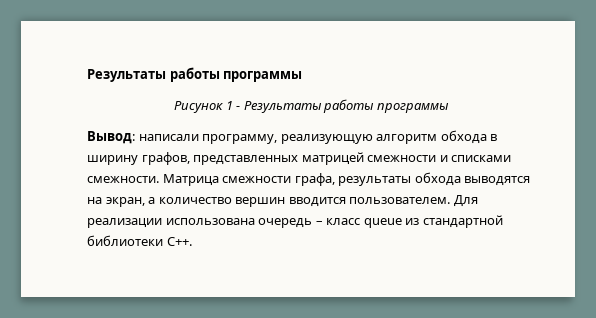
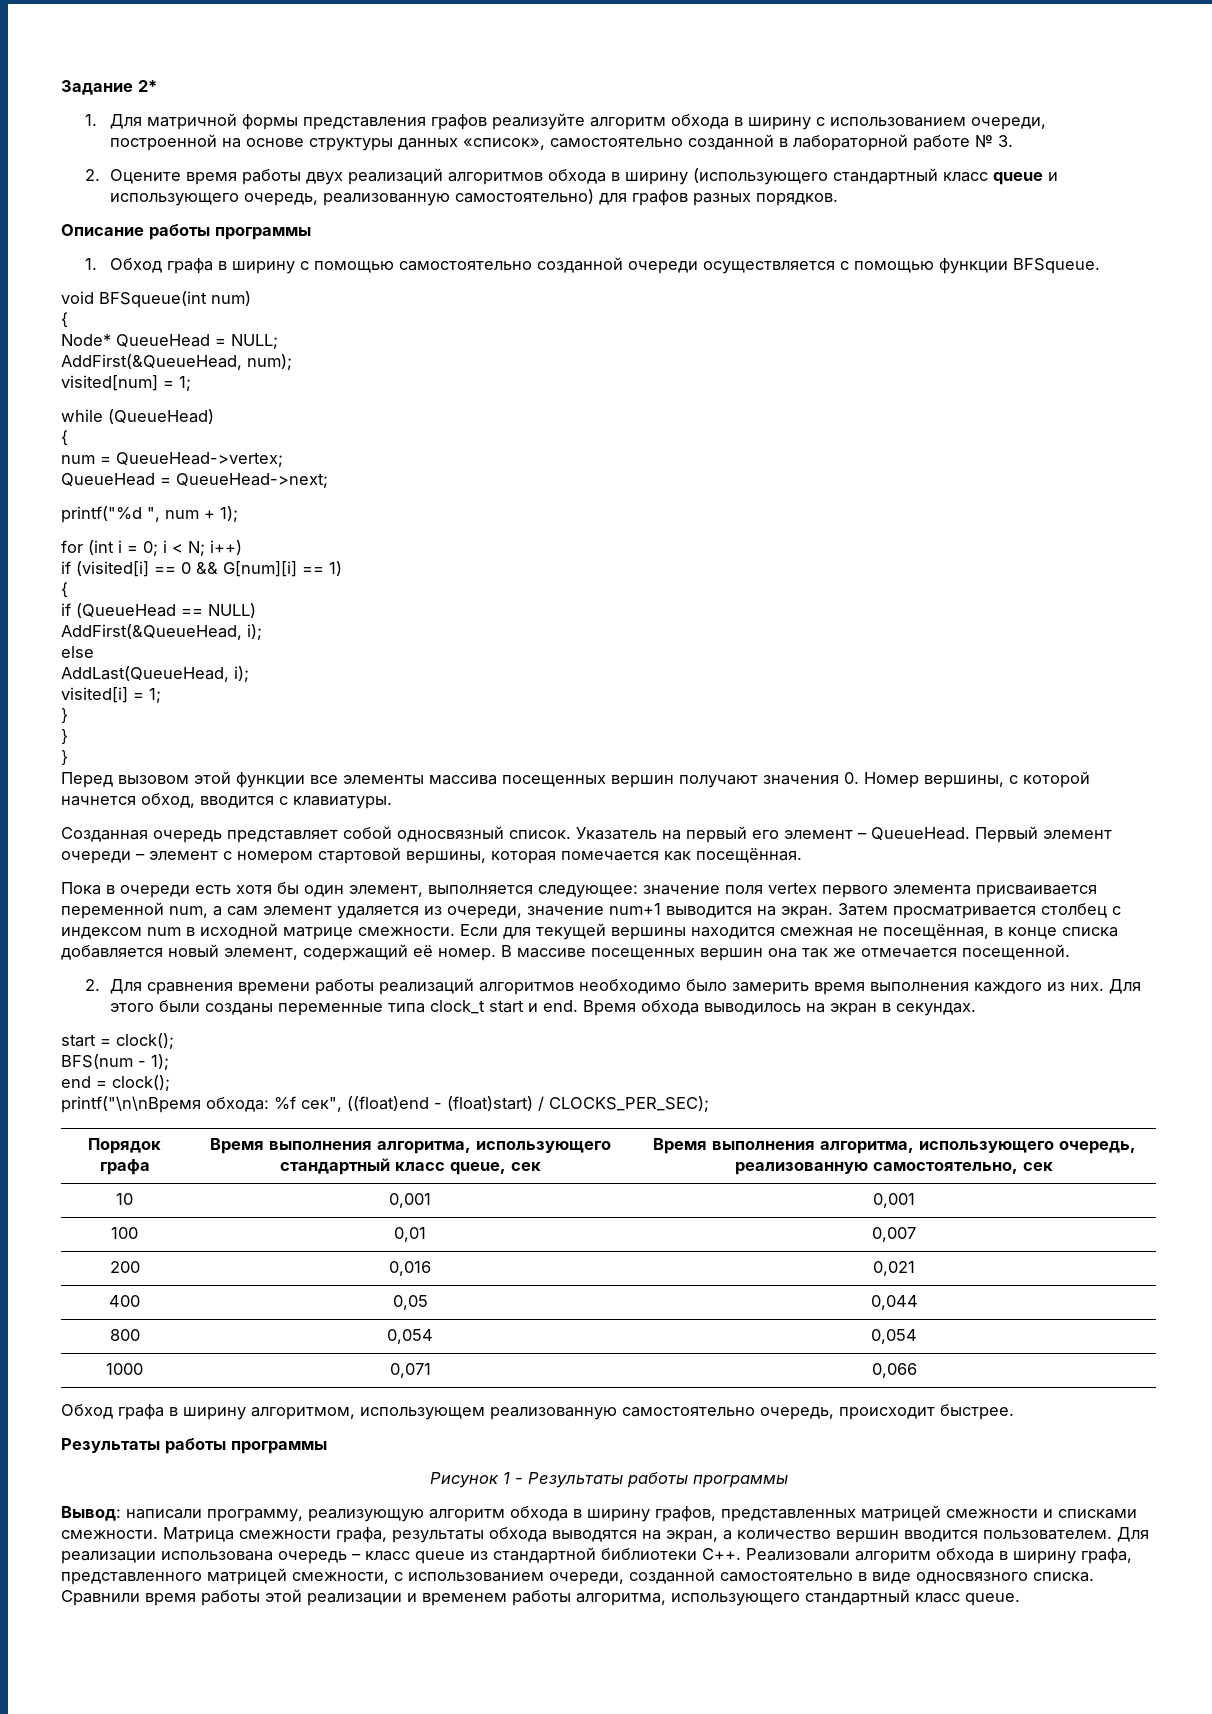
(87, 75) none -> [61,80,157,95] [85,113,1046,130] [109,134,1013,151] [85,168,1058,185] [109,189,838,206] [61,224,311,240] [85,257,1100,274] [61,291,251,308] [61,312,68,328] [61,334,278,349] [61,354,292,370] [61,375,191,391] [61,409,214,424] [61,430,68,446] [61,452,283,467] [61,473,328,488] [61,506,238,523] [61,540,242,556] [61,561,342,577] [61,582,68,598] [61,603,256,618] [61,624,262,640] [61,646,94,658] [61,666,249,682] [61,687,161,703] [61,708,68,724] [61,729,68,745] [61,750,68,766] [61,771,1090,788] [61,793,392,809] [61,826,1112,843] [61,847,802,864] [61,882,1097,898] [61,902,1121,919] [61,923,1118,940] [61,944,1070,961] [85,978,1141,995] [109,1000,976,1016] [61,1033,174,1049] [61,1054,169,1070] [61,1075,170,1091] [61,1096,709,1113] [88,1138,161,1154] [99,1159,150,1175] [209,1138,611,1154] [279,1158,541,1175] [652,1138,1136,1154] [735,1162,1053,1175] [116,1193,133,1205] [389,1193,432,1208] [873,1193,915,1208] [111,1227,138,1239] [394,1227,427,1242] [872,1227,916,1242] [109,1261,140,1273] [389,1261,432,1276] [873,1261,915,1276] [109,1295,140,1307] [392,1295,428,1310] [870,1295,918,1310] [109,1329,140,1341] [387,1329,434,1344] [871,1329,917,1344] [106,1363,143,1375] [389,1363,431,1378] [871,1363,917,1378] [61,1404,1014,1420] Задание 2* // 1. Для матричной формы представления графов реализуйте алгоритм обхода в ширину с использованием очереди, построенной на основе структуры данных «список», самостоятельно созданной в лабораторной работе № 3. // 2. Оцените время работы двух реализаций алгоритмов обхода в ширину (использующего стандартный класс queue и использующего очередь, реализованную самостоятельно) для графов разных порядков. // Описание работы программы // 1. Обход графа в ширину с помощью самостоятельно созданной очереди осуществляется с помощью функции BFSqueue. // void BFSqueue(int num) // { // Node* QueueHead = NULL; // AddFirst(&QueueHead, num); // visited[num] = 1; // while (QueueHead) // { // num = QueueHead->vertex; // QueueHead = QueueHead->next; // printf("%d ", num + 1); // for (int i = 0; i < N; i++) // if (visited[i] == 0 && G[num][i] == 1) // { // if (QueueHead == NULL) // AddFirst(&QueueHead, i); // else // AddLast(QueueHead, i); // visited[i] = 1; // } // } // } // Перед вызовом этой функции все элементы массива посещенных вершин получают значения 0. Номер вершины, с которой начнется обход, вводится с клавиатуры. // Созданная очередь представляет собой односвязный список. Указатель на первый его элемент – QueueHead. Первый элемент очереди – элемент с номером стартовой вершины, которая помечается как посещённая. // Пока в очереди есть хотя бы один элемент, выполняется следующее: значение поля vertex первого элемента присваивается переменной num, а сам элемент удаляется из очереди, значение num+1 выводится на экран. Затем просматривается столбец с индексом num в исходной матрице смежности. Если для текущей вершины находится смежная не посещённая, в конце списка добавляется новый элемент, содержащий её номер. В массиве посещенных вершин она так же отмечается посещенной. // 2. Для сравнения времени работы реализаций алгоритмов необходимо было замерить время выполнения каждого из них. Для этого были созданы переменные типа clock_t start и end. Время обхода выводилось на экран в секундах. // start = clock(); // BFS(num - 1); // end = clock(); // printf("\n\nВремя обхода: %f сек", ((float)end - (float)start) / CLOCKS_PER_SEC); // Порядок графа | Время выполнения алгоритма, использующего стандартный класс queue, сек | Время выполнения алгоритма, использующего очередь, реализованную самостоятельно, сек // 10 | 0,001 | 0,001 // 100 | 0,01 | 0,007 // 200 | 0,016 | 0,021 // 400 | 0,05 | 0,044 // 800 | 0,054 | 0,054 // 1000 | 0,071 | 0,066 // Обход графа в ширину алгоритмом, использующем реализованную самостоятельно очередь, происходит быстрее. //
(192, 241) none -> [746,1548,1132,1564] [61,1568,1094,1585] [61,1589,1020,1606] Реализовали алгоритм обхода в ширину графа, представленного матрицей смежности, с использованием очереди, созданной самостоятельно в виде односвязного списка. Сравнили время работы этой реализации и временем работы алгоритма, использующего стандартный класс queue.

